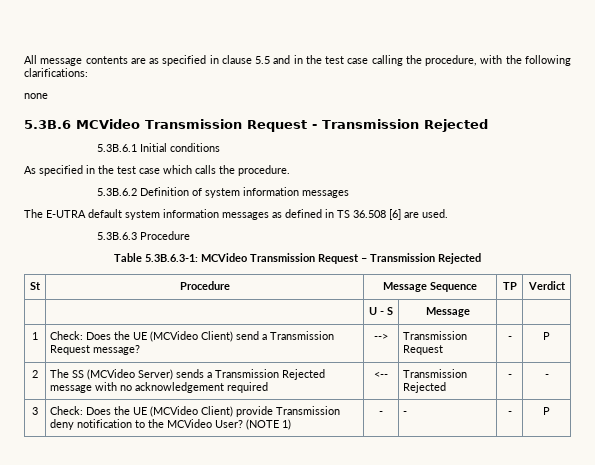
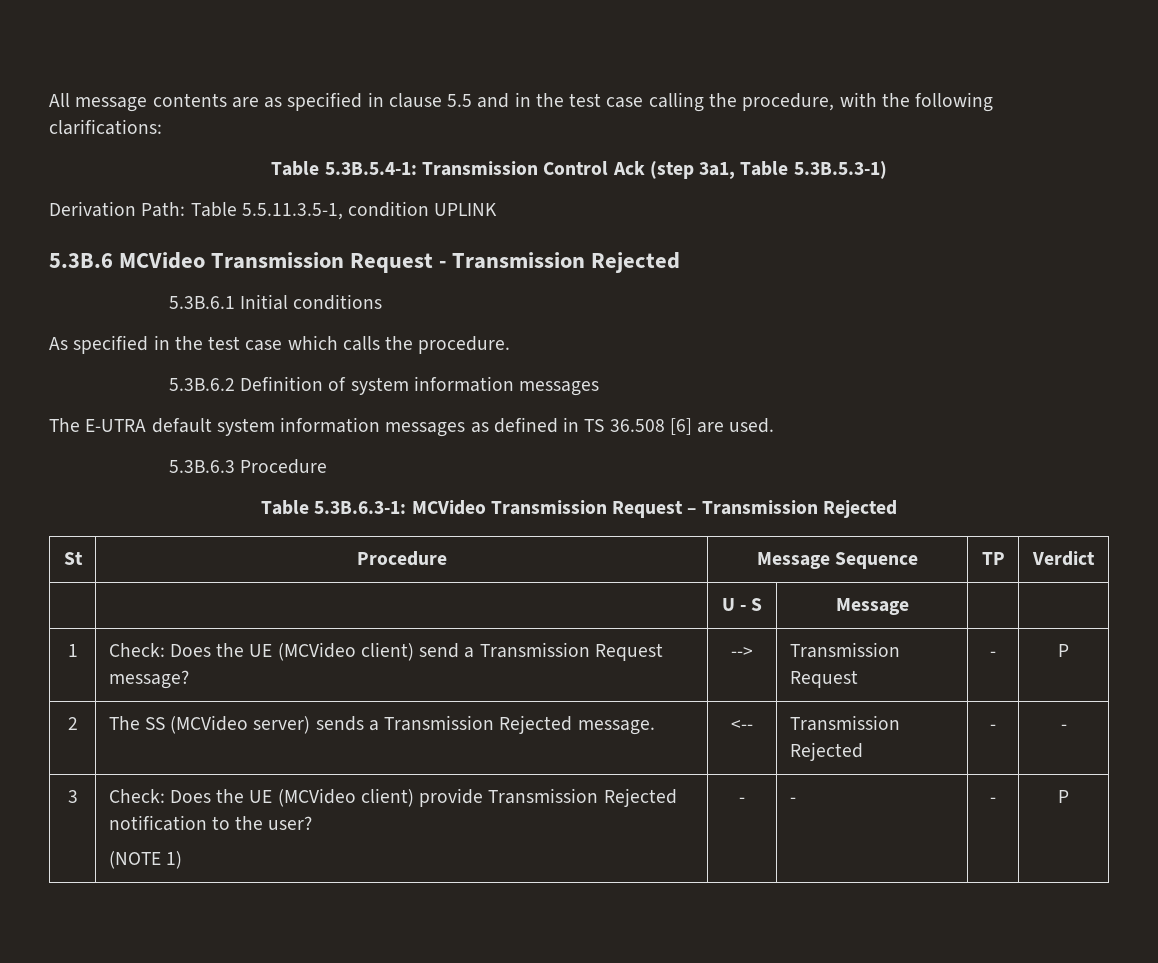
[24,93,48,99] // none -> [271,161,887,179] [49,201,498,220] // Table 5.3B.5.4-1: Transmission Control Ack (step 3a1, Table 5.3B.5.3-1) // Derivation Path: Table 5.5.11.3.5-1, condition UPLINK
[201,331,234,342] Client) -> [360,642,414,661] client)
[138,369,174,380] Server) -> [253,716,311,734] server)
[50,382,269,393] message with no acknowledgement required -> [577,720,655,735] message.
[201,406,234,417] Client) -> [360,788,414,807] client)
[50,419,75,430] deny -> [603,788,677,807] Rejected
[167,419,244,428] MCVideo User? -> [268,816,313,830] user? //

